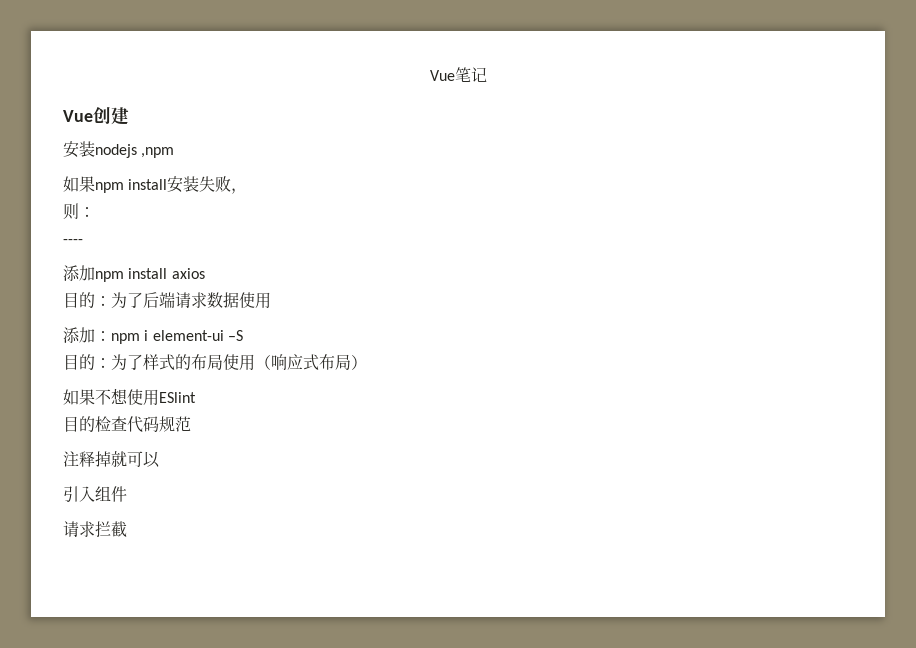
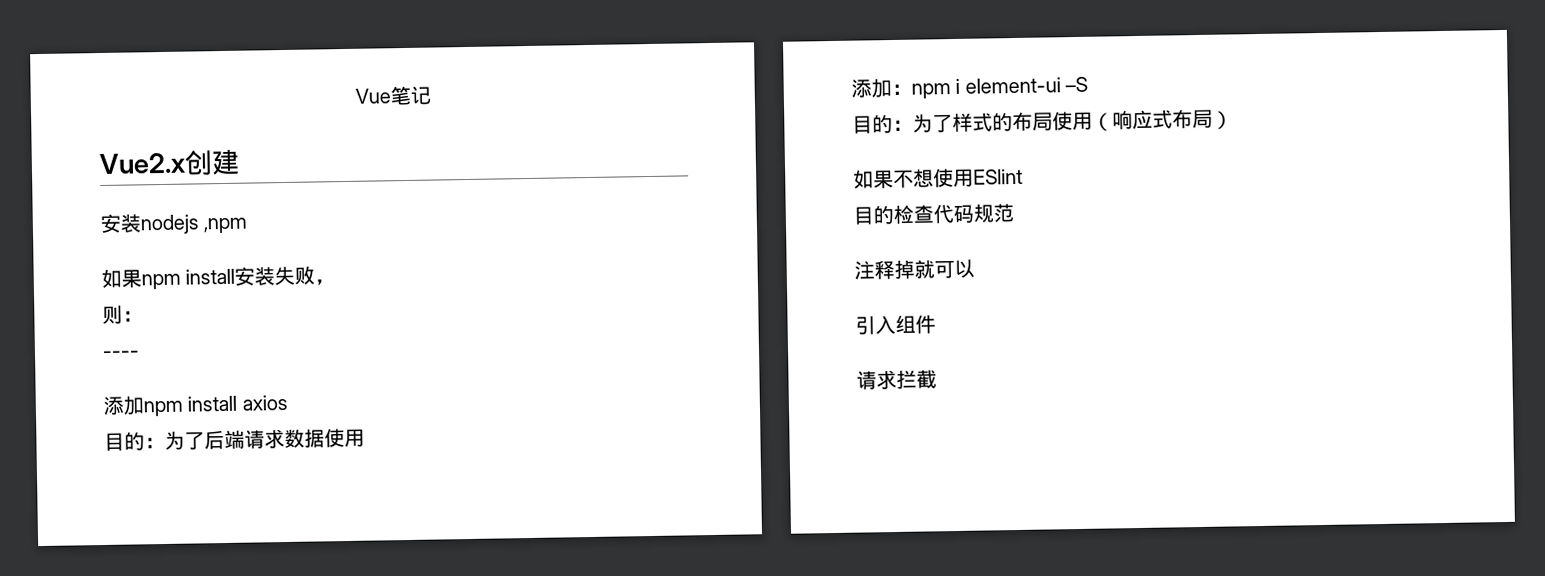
[63,110,93,122] Vue -> [99,152,186,175] Vue2.x

